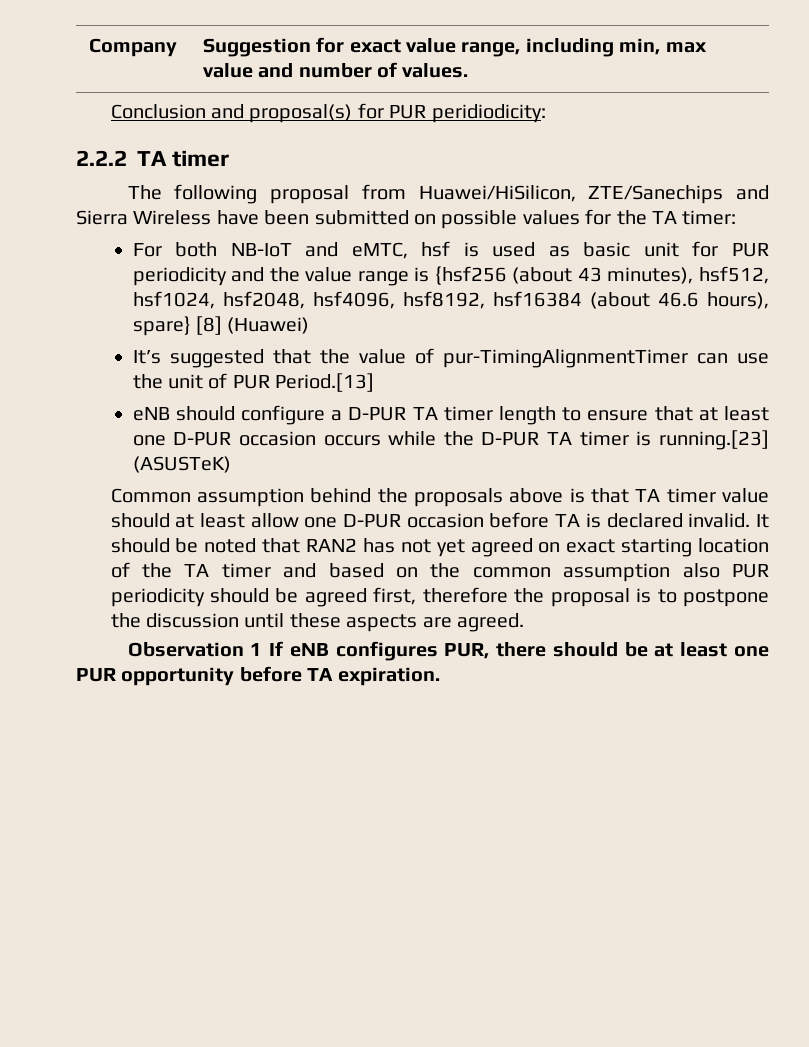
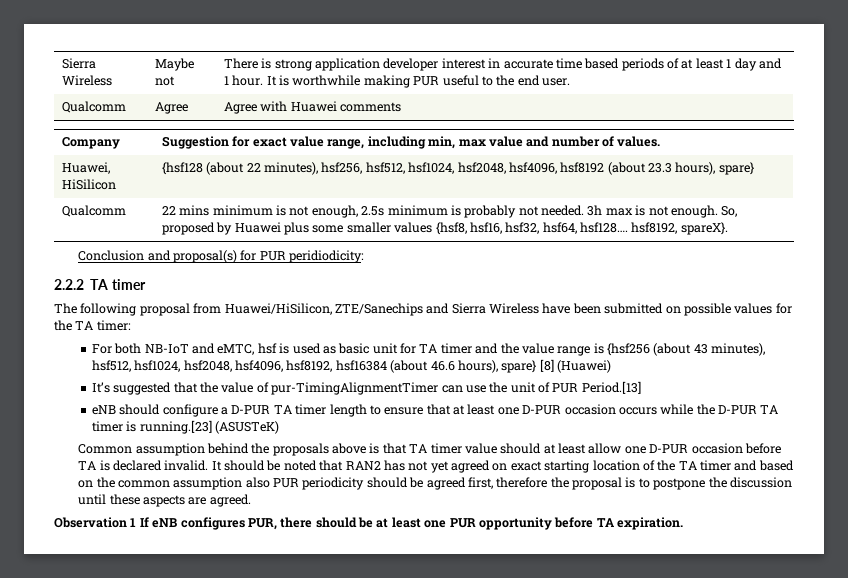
(88, 47) none -> [61,58,96,69] [61,75,112,86] [154,58,194,71] [154,76,175,86] [223,58,782,71] [223,75,571,88] [61,101,126,113] [154,102,188,114] [223,101,402,114] Sierra Wireless | Maybe not | There is strong application developer interest in accurate time based periods of at least 1 day and 1 hour. It is worthwhile making PUR useful to the end user. // Qualcomm | Agree | Agree with Huawei comments //
(469, 70) none -> [61,162,110,174] [61,179,116,190] [161,162,754,175] [61,205,126,217] [161,205,738,218] [161,222,728,235] // Huawei, HiSilicon | {hsf128 (about 22 minutes), hsf256, hsf512, hsf1024, hsf2048, hsf4096, hsf8192 (about 23.3 hours), spare} // Qualcomm | 22 mins minimum is not enough, 2.5s minimum is probably not needed. 3h max is not enough. So, proposed by Huawei plus some smaller values {hsf8, hsf16, hsf32, hsf64, hsf128…. hsf8192, spareX}.
[731,243,769,257] [132,267,227,286] PUR periodicity -> [419,343,472,354] TA timer

